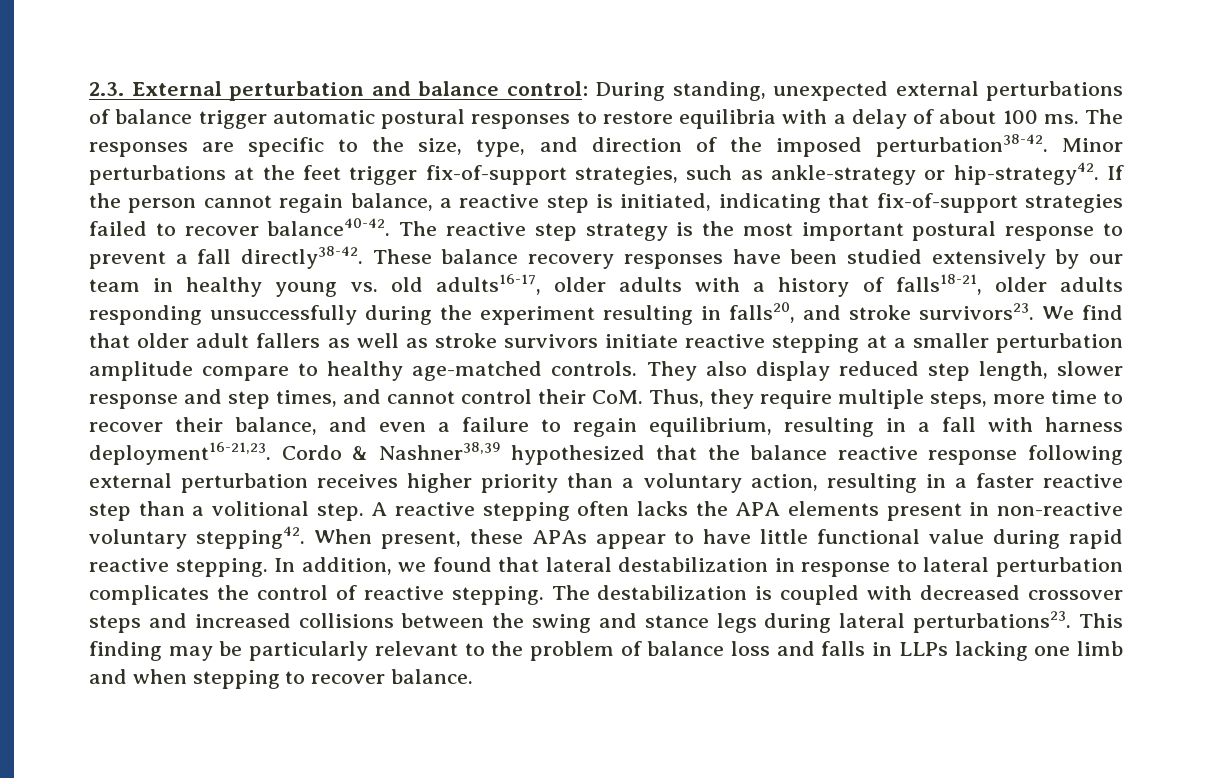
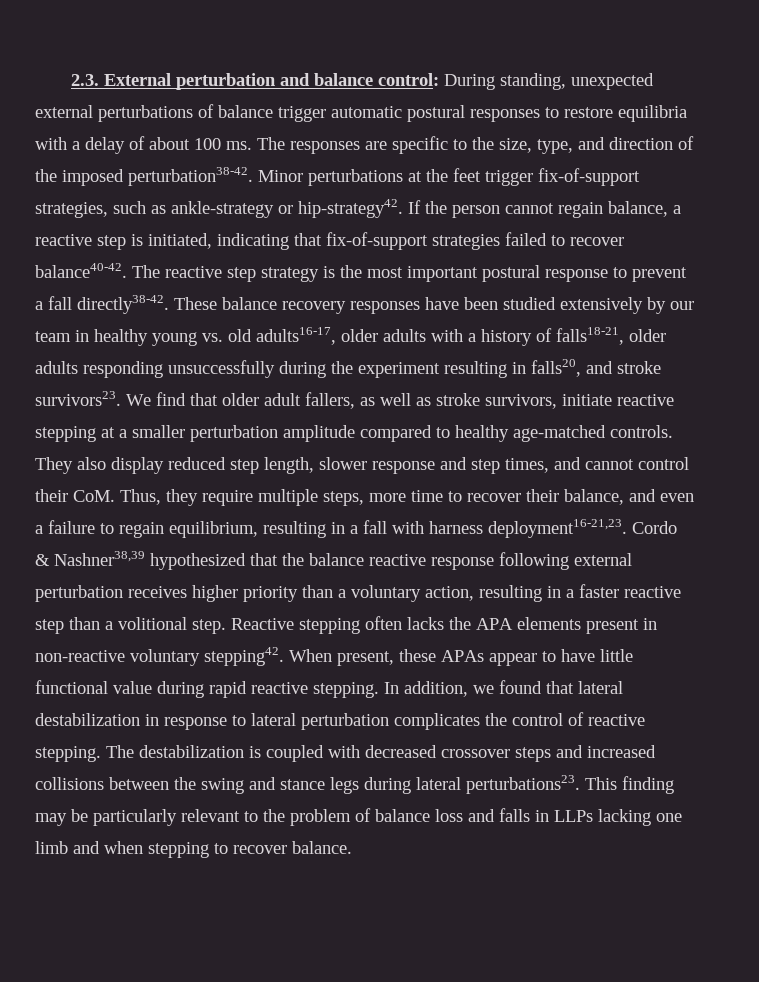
[256,333,321,348] fallers -> [305,392,355,409] fallers,
[504,334,599,348] survivors -> [485,394,557,409] survivors,
[202,366,290,381] compare -> [360,425,432,442] compared
[371,502,476,516] A reactive -> [231,618,294,630] Reactive

